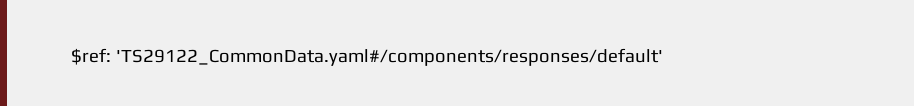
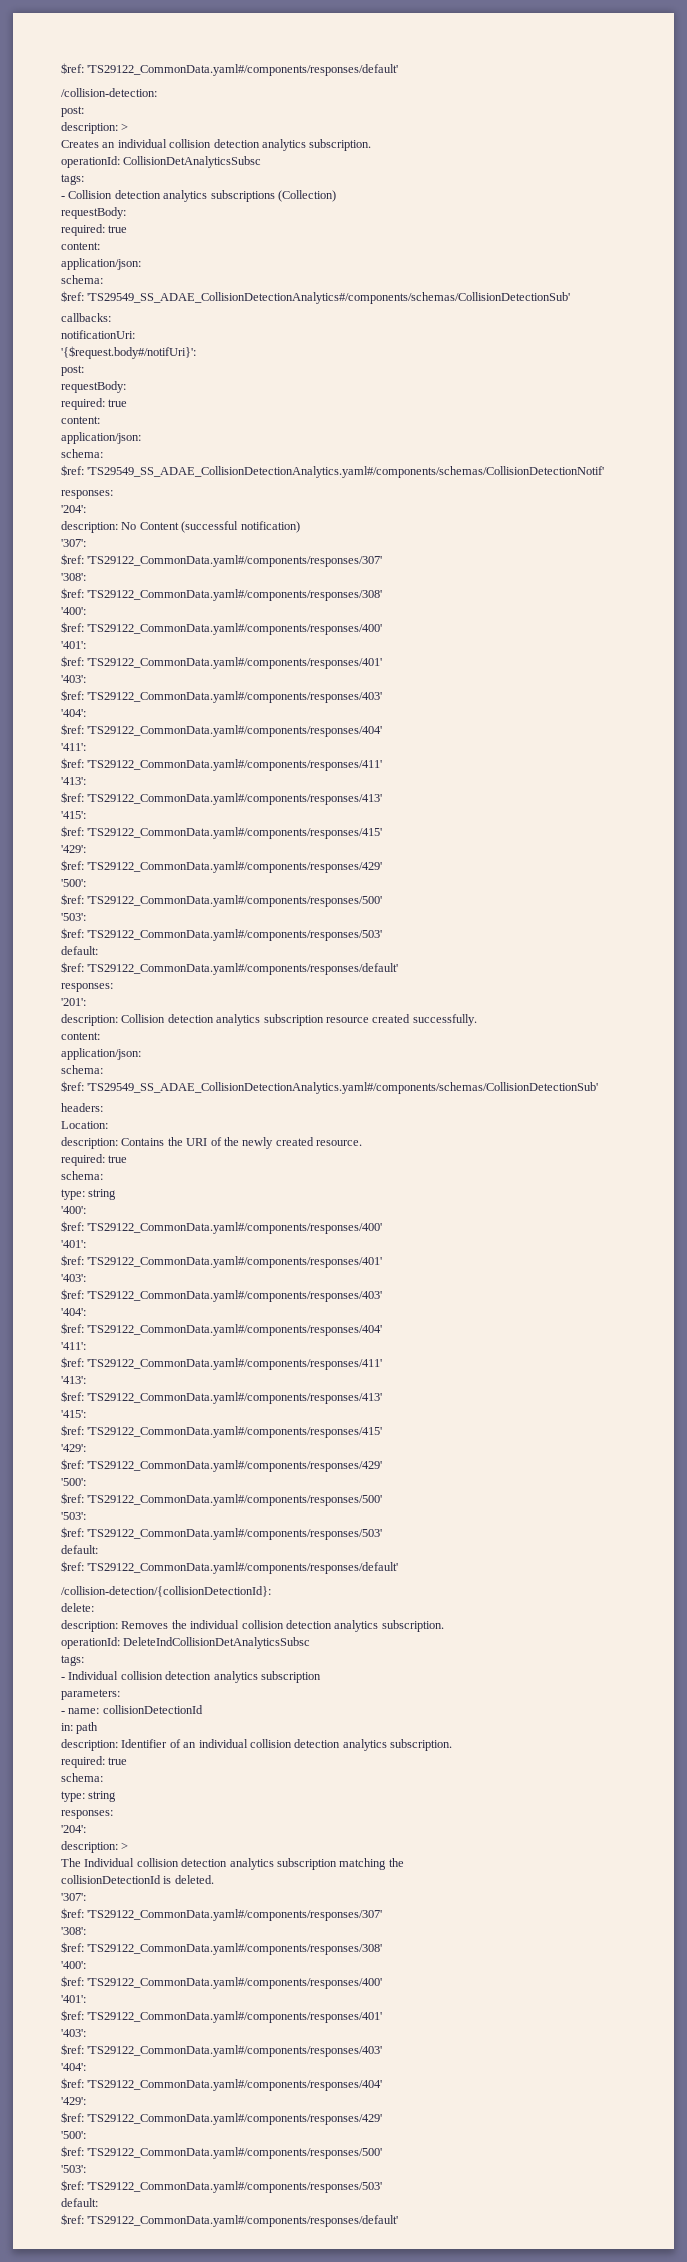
[71,48,663,66] $ref: 'TS29122_CommonData.yaml#/components/responses/default' -> [61,63,399,76] [61,88,157,97] [61,106,84,117] [61,122,129,134] [61,139,372,151] [61,156,262,168] [61,174,84,185] [61,190,336,202] [61,207,126,219] [61,224,128,236] [61,242,100,250] [61,258,141,270] [61,275,103,284] [61,291,571,304] [61,313,111,322] [61,330,135,339] [61,346,196,359] [61,365,84,376] [61,381,126,393] [61,398,128,410] [61,416,100,424] [61,432,141,444] [61,449,103,458] [61,465,605,478] [61,490,113,499] [61,505,86,513] [61,521,300,533] [61,539,86,547] [61,554,383,567] [61,573,86,581] [61,588,383,601] [61,607,86,615] [61,622,383,635] [61,641,86,649] [61,656,383,669] [61,675,86,683] [61,690,383,703] [61,709,86,717] [61,724,383,737] [61,743,86,751] [61,758,383,771] [61,777,86,785] [61,792,383,805] [61,811,86,819] [61,826,383,839] [61,845,86,853] [61,860,383,873] [61,879,86,887] [61,894,383,907] [61,913,86,921] [61,928,383,941] [61,946,98,955] [61,962,399,975] [61,983,113,992] [61,998,86,1006] [61,1014,477,1026] [61,1032,100,1040] [61,1048,141,1060] [61,1065,103,1074] [61,1081,599,1094] [61,1103,103,1112] [61,1121,108,1129] [61,1137,362,1149] [61,1154,128,1166] [61,1171,103,1180] [61,1189,117,1200] [61,1206,86,1214] [61,1221,383,1234] [61,1240,86,1248] [61,1255,383,1268] [61,1274,86,1282] [61,1289,383,1302] [61,1308,86,1316] [61,1323,383,1336] [61,1342,86,1350] [61,1357,383,1370] [61,1376,86,1384] [61,1391,383,1404] [61,1410,86,1418] [61,1425,383,1438] [61,1444,86,1452] [61,1459,383,1472] [61,1478,86,1486] [61,1493,383,1506] [61,1512,86,1520] [61,1527,383,1540] [61,1545,98,1554] [61,1561,399,1574] [61,1586,271,1597] [61,1603,94,1612] [61,1620,444,1632] [61,1637,311,1649] [61,1655,84,1666] [61,1671,321,1683] [61,1689,120,1700] [61,1705,203,1714] [61,1722,99,1734] [61,1739,452,1751] [61,1756,128,1768] [61,1773,103,1782] [61,1791,117,1802] [61,1810,113,1819] [61,1825,86,1833] [61,1841,129,1853] [61,1858,404,1870] [61,1875,214,1884] [61,1893,86,1901] [61,1908,383,1921] [61,1927,86,1935] [61,1942,383,1955] [61,1961,86,1969] [61,1976,383,1989] [61,1995,86,2003] [61,2010,383,2023] [61,2029,86,2037] [61,2044,383,2057] [61,2063,86,2071] [61,2078,383,2091] [61,2097,86,2105] [61,2112,383,2125] [61,2131,86,2139] [61,2146,383,2159] [61,2165,86,2173] [61,2180,383,2193] [61,2198,98,2207] [61,2214,399,2227] $ref: 'TS29122_CommonData.yaml#/components/responses/default' // /collision-detection: // post: // description: > // Creates an individual collision detection analytics subscription. // operationId: CollisionDetAnalyticsSubsc // tags: // - Collision detection analytics subscriptions (Collection) // requestBody: // required: true // content: // application/json: // schema: // $ref: 'TS29549_SS_ADAE_CollisionDetectionAnalytics#/components/schemas/CollisionDetectionSub' // callbacks: // notificationUri: // '{$request.body#/notifUri}': // post: // requestBody: // required: true // content: // application/json: // schema: // $ref: 'TS29549_SS_ADAE_CollisionDetectionAnalytics.yaml#/components/schemas/CollisionDetectionNotif' // responses: // '204': // description: No Content (successful notification) // '307': // $ref: 'TS29122_CommonData.yaml#/components/responses/307' // '308': // $ref: 'TS29122_CommonData.yaml#/components/responses/308' // '400': // $ref: 'TS29122_CommonData.yaml#/components/responses/400' // '401': // $ref: 'TS29122_CommonData.yaml#/components/responses/401' // '403': // $ref: 'TS29122_CommonData.yaml#/components/responses/403' // '404': // $ref: 'TS29122_CommonData.yaml#/components/responses/404' // '411': // $ref: 'TS29122_CommonData.yaml#/components/responses/411' // '413': // $ref: 'TS29122_CommonData.yaml#/components/responses/413' // '415': // $ref: 'TS29122_CommonData.yaml#/components/responses/415' // '429': // $ref: 'TS29122_CommonData.yaml#/components/responses/429' // '500': // $ref: 'TS29122_CommonData.yaml#/components/responses/500' // '503': // $ref: 'TS29122_CommonData.yaml#/components/responses/503' // default: // $ref: 'TS29122_CommonData.yaml#/components/responses/default' // responses: // '201': // description: Collision detection analytics subscription resource created successfully. // content: // application/json: // schema: // $ref: 'TS29549_SS_ADAE_CollisionDetectionAnalytics.yaml#/components/schemas/CollisionDetectionSub' // headers: // Location: // description: Contains the URI of the newly created resource. // required: true // schema: // type: string // '400': // $ref: 'TS29122_CommonData.yaml#/components/responses/400' // '401': // $ref: 'TS29122_CommonData.yaml#/components/responses/401' // '403': // $ref: 'TS29122_CommonData.yaml#/components/responses/403' // '404': // $ref: 'TS29122_CommonData.yaml#/components/responses/404' // '411': // $ref: 'TS29122_CommonData.yaml#/components/responses/411' // '413': // $ref: 'TS29122_CommonData.yaml#/components/responses/413' // '415': // $ref: 'TS29122_CommonData.yaml#/components/responses/415' // '429': // $ref: 'TS29122_CommonData.yaml#/components/responses/429' // '500': // $ref: 'TS29122_CommonData.yaml#/components/responses/500' // '503': // $ref: 'TS29122_CommonData.yaml#/components/responses/503' // default: // $ref: 'TS29122_CommonData.yaml#/components/responses/default' // /collision-detection/{collisionDetectionId}: // delete: // description: Removes the individual collision detection analytics subscription. // operationId: DeleteIndCollisionDetAnalyticsSubsc // tags: // - Individual collision detection analytics subscription // parameters: // - name: collisionDetectionId // in: path // description: Identifier of an individual collision detection analytics subscription. // required: true // schema: // type: string // responses: // '204': // description: > // The Individual collision detection analytics subscription matching the // collisionDetectionId is deleted. // '307': // $ref: 'TS29122_CommonData.yaml#/components/responses/307' // '308': // $ref: 'TS29122_CommonData.yaml#/components/responses/308' // '400': // $ref: 'TS29122_CommonData.yaml#/components/responses/400' // '401': // $ref: 'TS29122_CommonData.yaml#/components/responses/401' // '403': // $ref: 'TS29122_CommonData.yaml#/components/responses/403' // '404': // $ref: 'TS29122_CommonData.yaml#/components/responses/404' // '429': // $ref: 'TS29122_CommonData.yaml#/components/responses/429' // '500': // $ref: 'TS29122_CommonData.yaml#/components/responses/500' // '503': // $ref: 'TS29122_CommonData.yaml#/components/responses/503' // default: // $ref: 'TS29122_CommonData.yaml#/components/responses/default'

